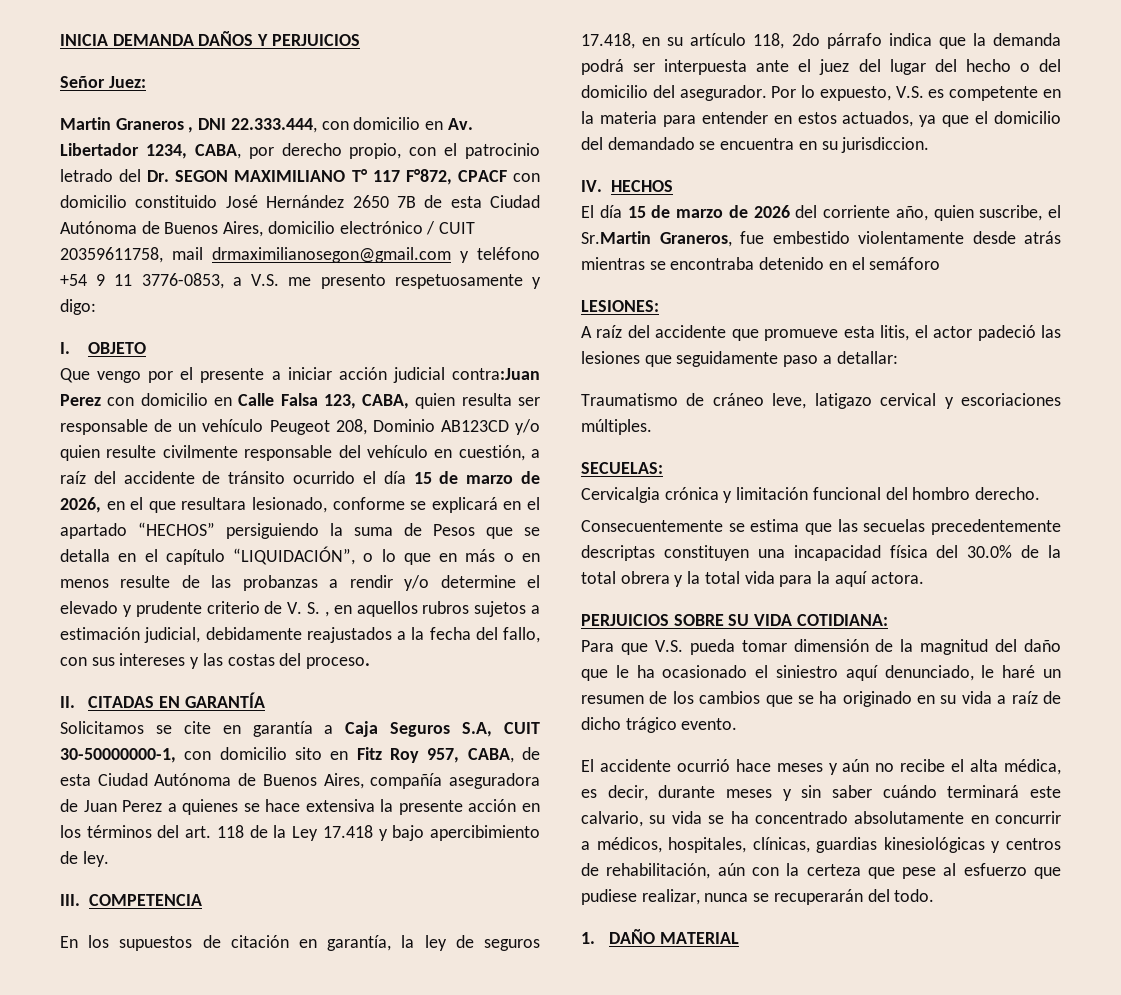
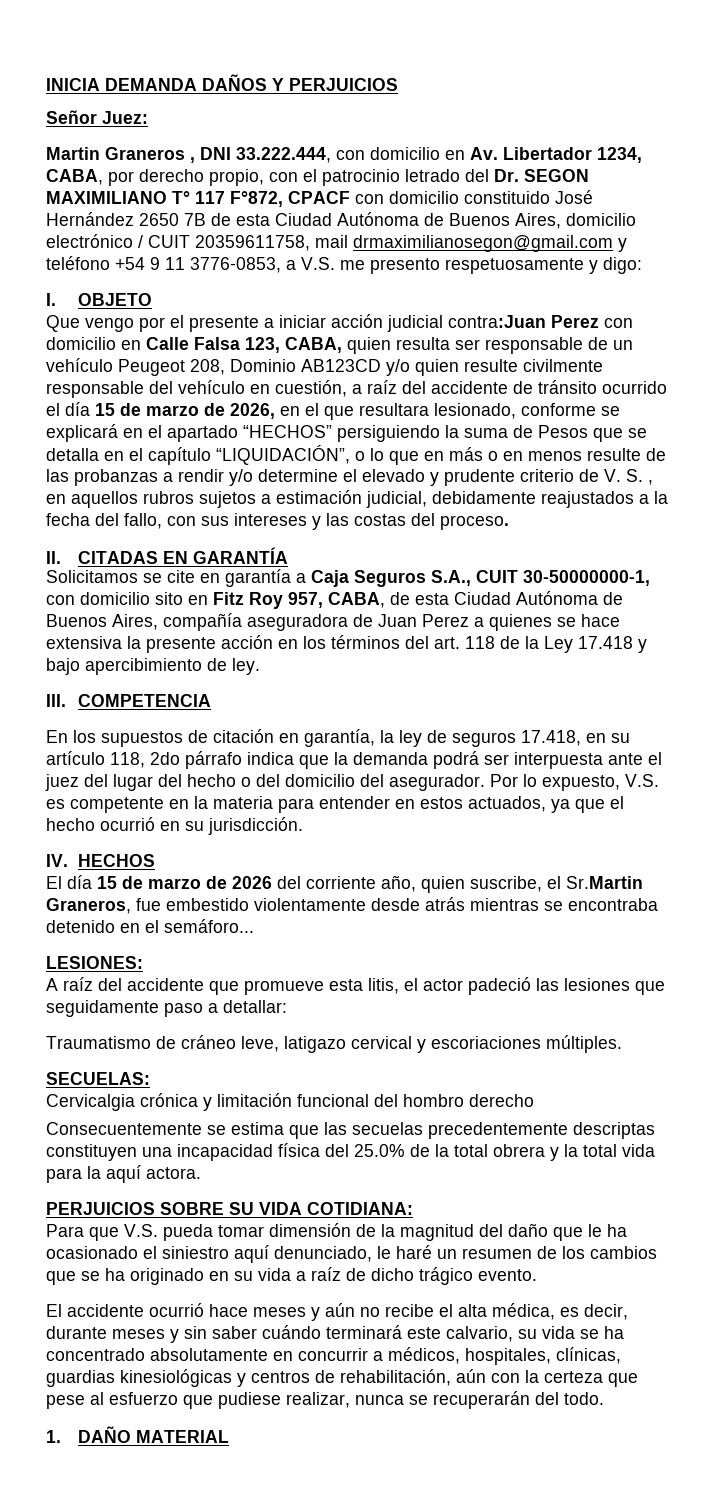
[230,118,317,133] 22.333.444, -> [236,147,331,163] 33.222.444,
[462,722,493,737] S.A, -> [431,570,471,586] S.A.,
[994,111,1061,124] [581,137,930,153] domicilio del demandado se encuentra en su jurisdiccion. -> [46,817,303,835] hecho ocurrió en su jurisdicción.
[869,257,941,270] semáforo -> [164,919,254,933] semáforo...
[975,487,1041,500] derecho. -> [469,1094,534,1107] derecho
[967,545,1013,558] 30.0% -> [354,1144,405,1157] 25.0%

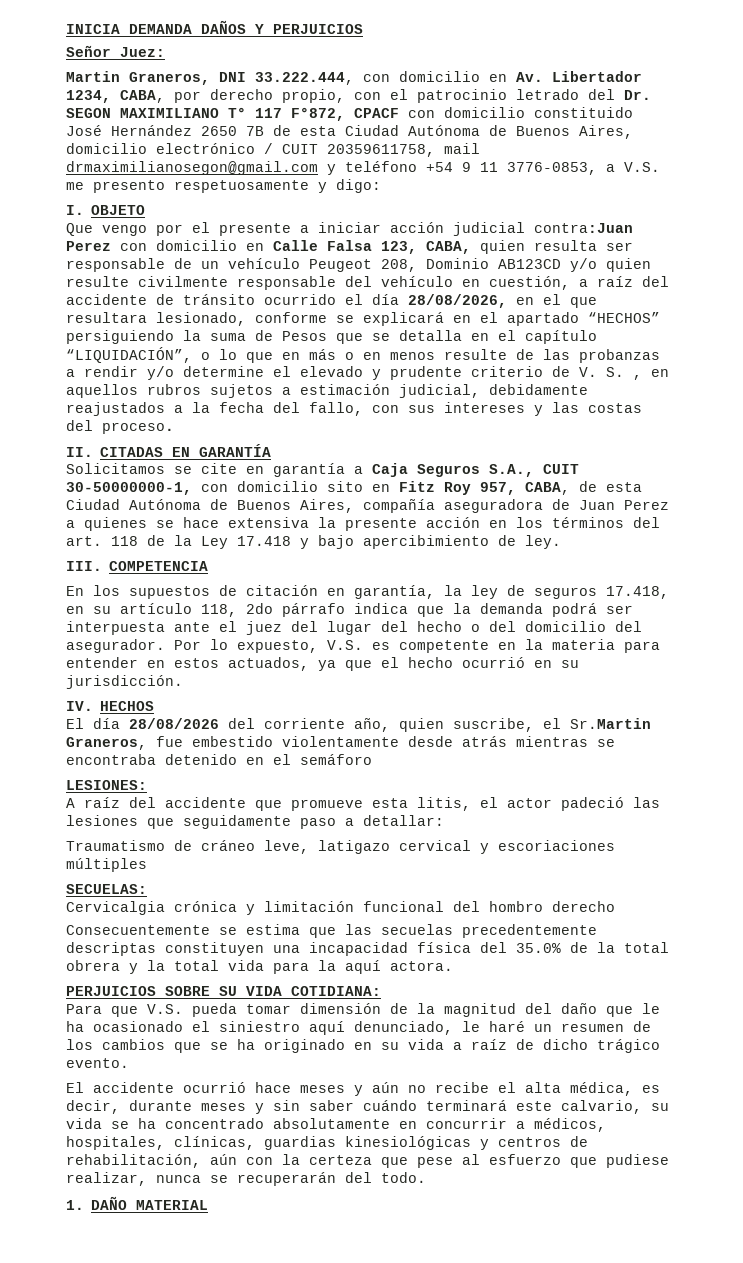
[105,147,195,163] Graneros , -> [129,72,210,85] Graneros,
[95,403,275,419] 15 de marzo de 2026, -> [408,294,507,308] 28/08/2026,
[97,876,272,889] 15 de marzo de 2026 -> [129,718,219,729] 28/08/2026
[164,919,254,933] semáforo... -> [300,754,372,765] semáforo
[546,1035,622,1053] múltiples. -> [66,858,147,872] múltiples
[354,1144,405,1157] 25.0% -> [516,943,561,953] 35.0%

